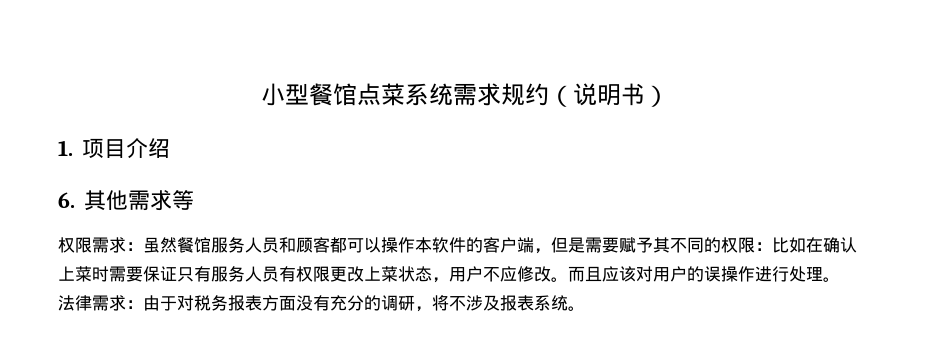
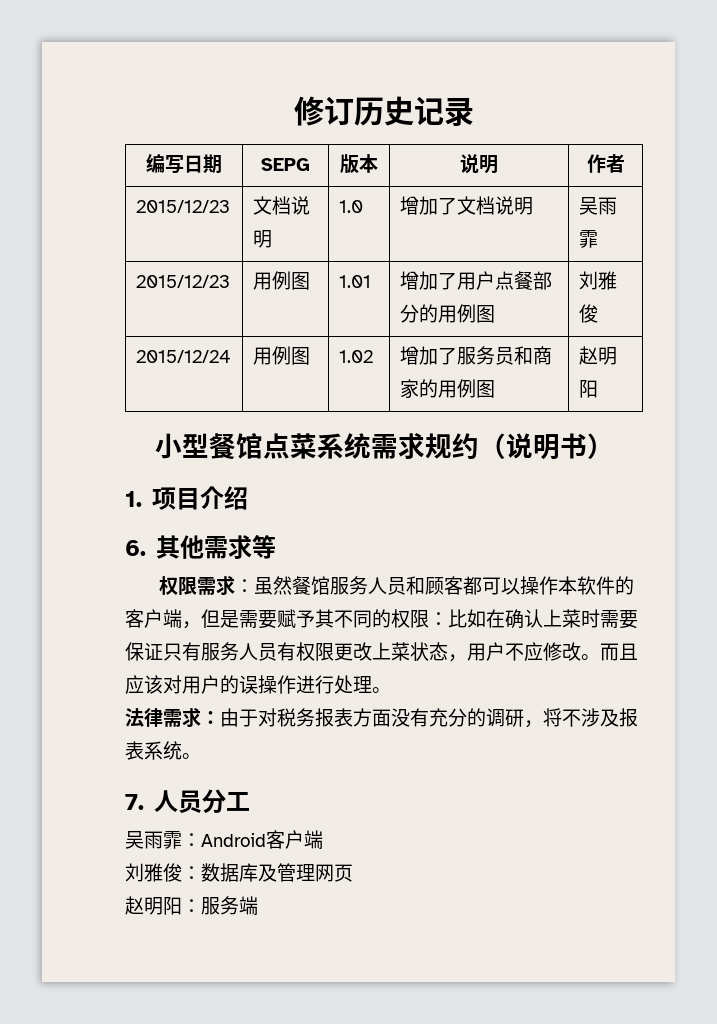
(260, 94) none -> [294,96,474,127] [146,153,222,174] [261,158,310,171] [340,154,378,174] [460,154,498,174] [586,154,625,173] [135,200,230,213] [252,196,310,215] [252,230,272,248] [338,200,363,213] [399,196,533,215] [578,197,617,215] [578,230,598,248] [135,275,230,288] [252,271,310,290] [338,275,371,288] [399,271,552,290] [399,304,495,323] [578,271,617,290] [578,304,598,323] [135,350,231,363] [252,346,310,365] [338,350,373,363] [399,346,552,365] [399,379,495,399] [578,346,617,365] [578,379,598,398] 修订历史记录 // 编写日期 | SEPG | 版本 | 说明 | 作者 // 2015/12/23 | 文档说明 | 1.0 | 增加了文档说明 | 吴雨霏 // 2015/12/23 | 用例图 | 1.01 | 增加了用户点餐部分的用例图 | 刘雅俊 // 2015/12/24 | 用例图 | 1.02 | 增加了服务员和商家的用例图 | 赵明阳 //
(585, 308) none -> [125,789,250,814] [125,830,323,849] [125,863,353,882] [125,896,258,915] // 7.人员分工 // 吴雨霏：Android客户端 // 刘雅俊：数据库及管理网页 // 赵明阳：服务端

